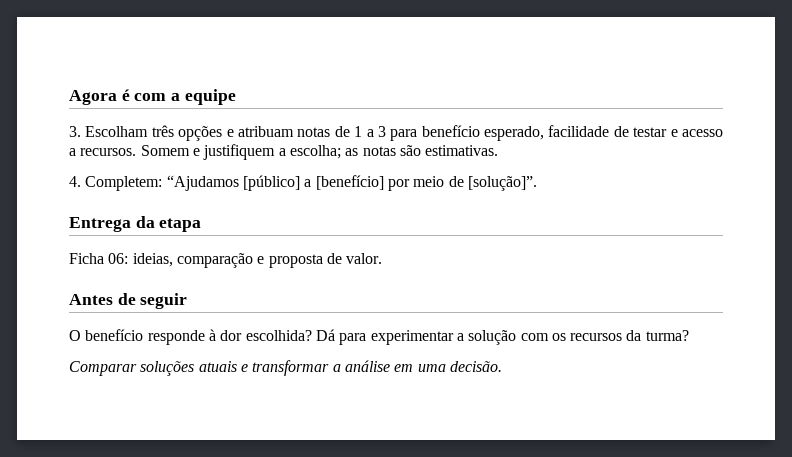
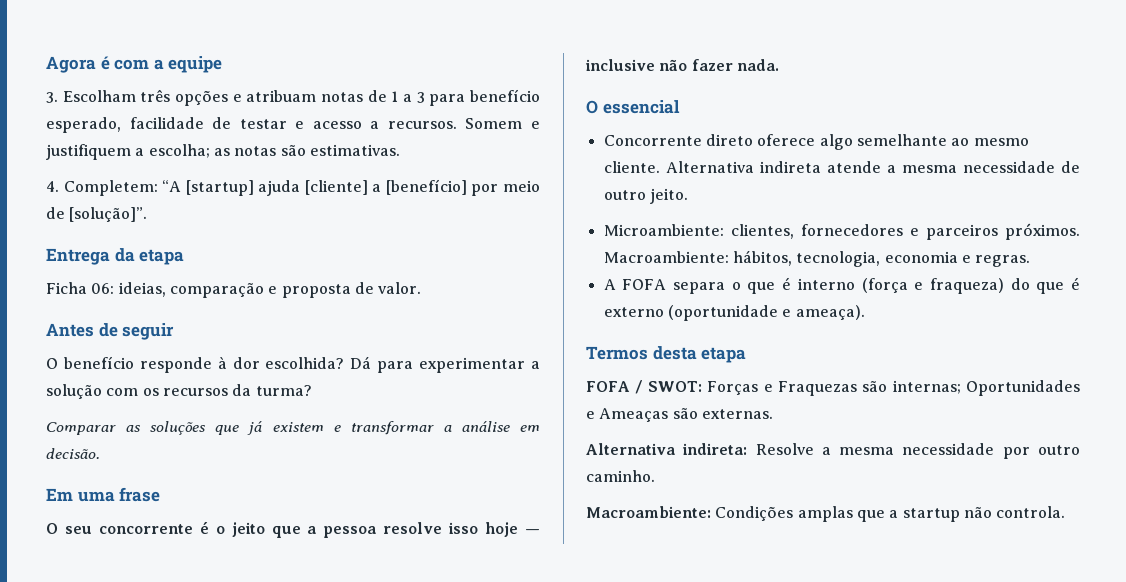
[166,175,300,191] “Ajudamos [público] -> [162,180,368,196] “A [startup] ajuda [cliente]
[140,361,237,376] soluções atuais -> [126,421,324,435] as soluções que já existem
[417,361,502,372] uma decisão. -> [46,448,100,459] [46,487,161,502] [46,521,540,538] [585,59,779,71] [586,100,680,114] [603,134,1029,150] [603,161,1080,173] [603,188,688,204] [603,223,1080,240] [603,250,1031,267] [603,277,1080,294] [603,305,865,321] [586,346,747,363] [586,380,1080,396] [586,408,773,422] [586,443,1080,459] [586,470,655,482] [586,506,1066,522] decisão. // Em uma frase // O seu concorrente é o jeito que a pessoa resolve isso hoje — inclusive não fazer nada. // O essencial // Concorrente direto oferece algo semelhante ao mesmo cliente. Alternativa indireta atende a mesma necessidade de outro jeito. // Microambiente: clientes, fornecedores e parceiros próximos. Macroambiente: hábitos, tecnologia, economia e regras. // A FOFA separa o que é interno (força e fraqueza) do que é externo (oportunidade e ameaça). // Termos desta etapa // FOFA / SWOT: Forças e Fraquezas são internas; Oportunidades e Ameaças são externas. // Alternativa indireta: Resolve a mesma necessidade por outro caminho. // Macroambiente: Condições amplas que a startup não controla.

